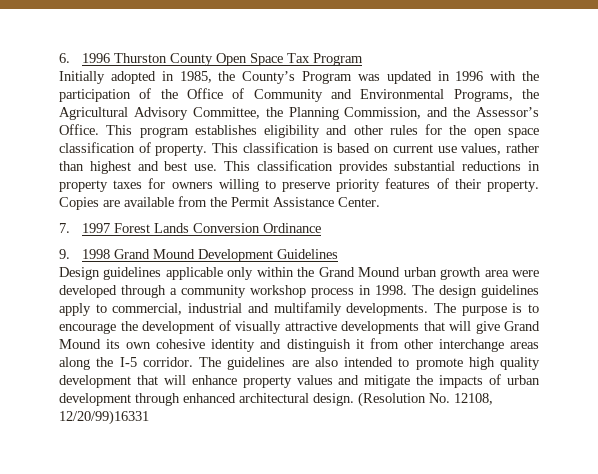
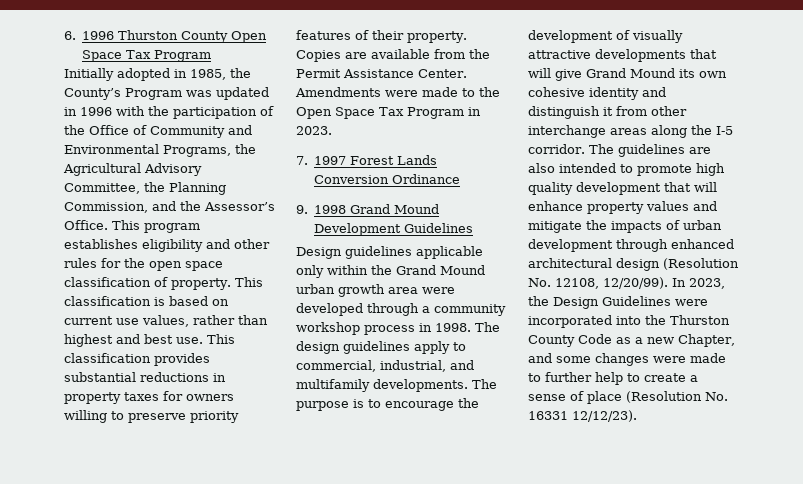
(380, 202) none -> [295,87,500,97] [296,107,481,119] [296,126,332,135] Amendments were made to the Open Space Tax Program in 2023.
[188,303,243,313] industrial -> [380,360,446,372] industrial,
[313,393,354,406] design. -> [616,258,660,271] design
[59,410,149,425] 12/20/99)16331 -> [603,277,725,289] [528,296,708,309] [528,315,730,328] [528,334,735,347] [528,353,726,366] [528,372,698,385] [528,391,728,404] [528,410,637,422] 12/20/99). In 2023, the Design Guidelines were incorporated into the Thurston County Code as a new Chapter, and some changes were made to further help to create a sense of place (Resolution No. 16331 12/12/23).

